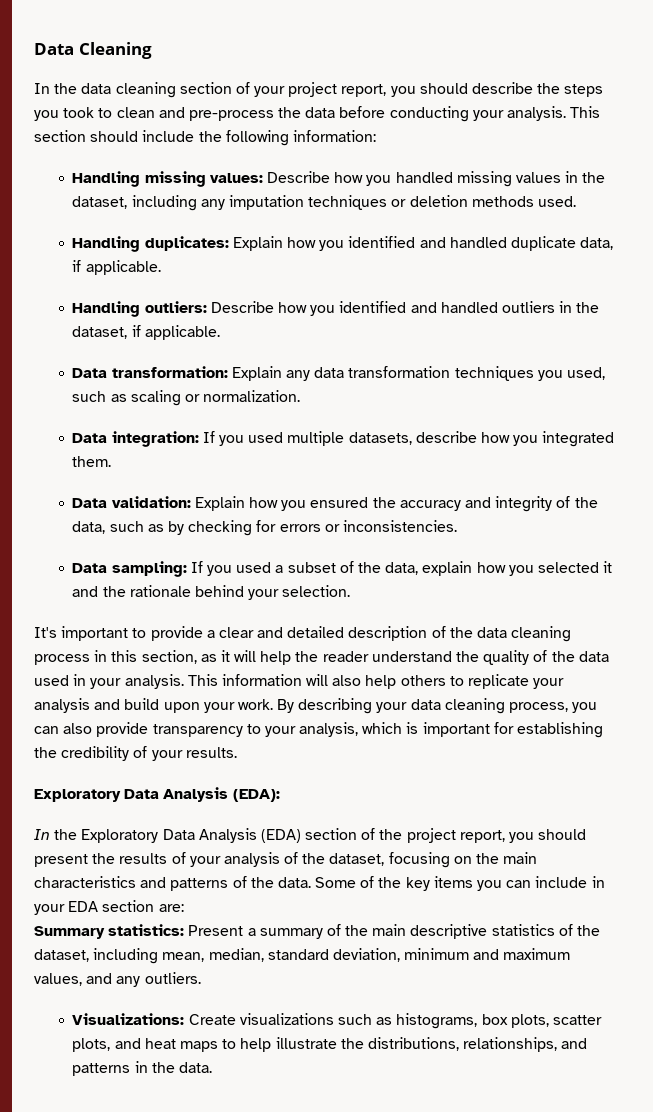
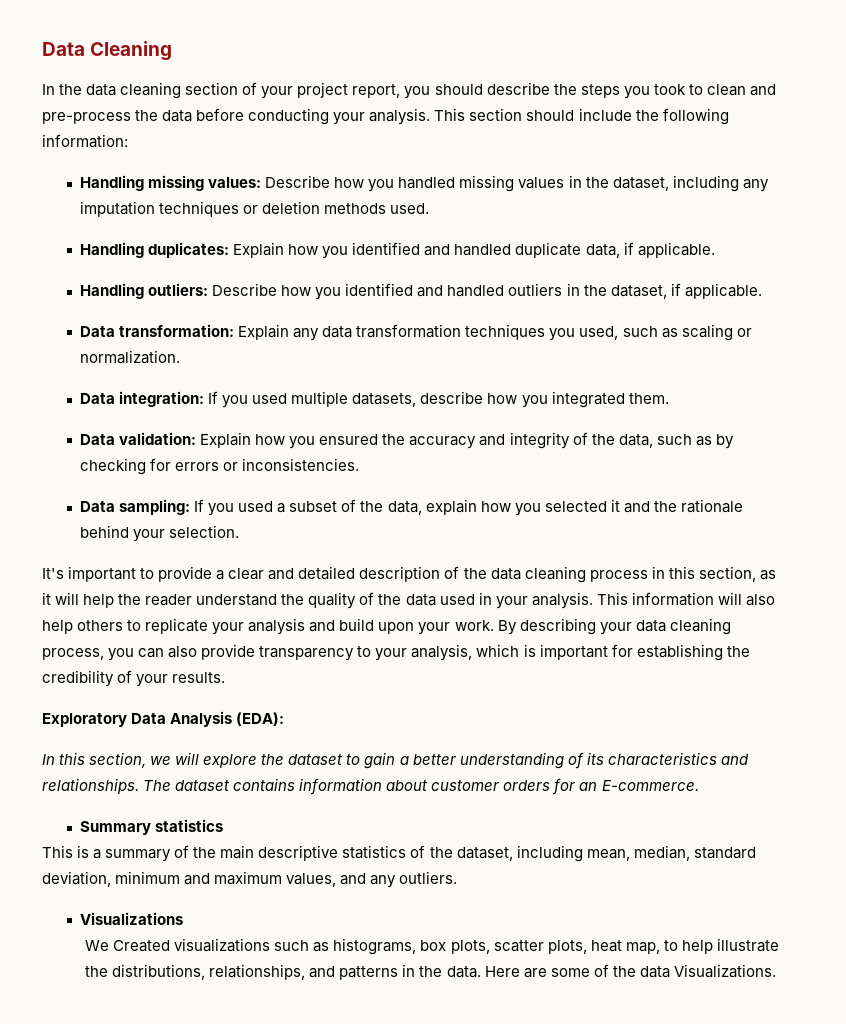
[54,828,587,843] [34,852,538,868] [34,876,605,891] [34,900,184,915] [34,924,244,939] the Exploratory Data Analysis (EDA) section of the project report, you should present the results of your analysis of the dataset, focusing on the main characteristics and patterns of the data. Some of the key items you can include in your EDA section are: // Summary statistics: Present -> [59,752,749,769] [42,778,699,795] [80,819,224,835] [42,845,90,858] this section, we will explore the dataset to gain a better understanding of its characteristics and relationships. The dataset contains information about customer orders for an E-commerce. // Summary statistics // This is
[72,1013,236,1025] Visualizations: Create -> [80,912,184,925] [85,940,171,952] Visualizations // We Created
[114,1038,219,1052] and heat maps -> [590,940,660,954] heat map,
(213, 1067) none -> [484,964,776,978] Here are some of the data Visualizations.

